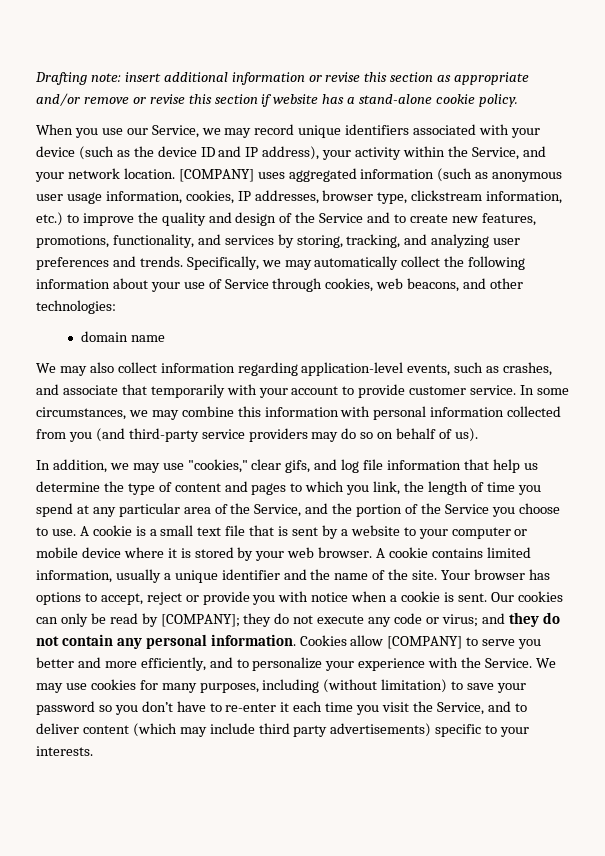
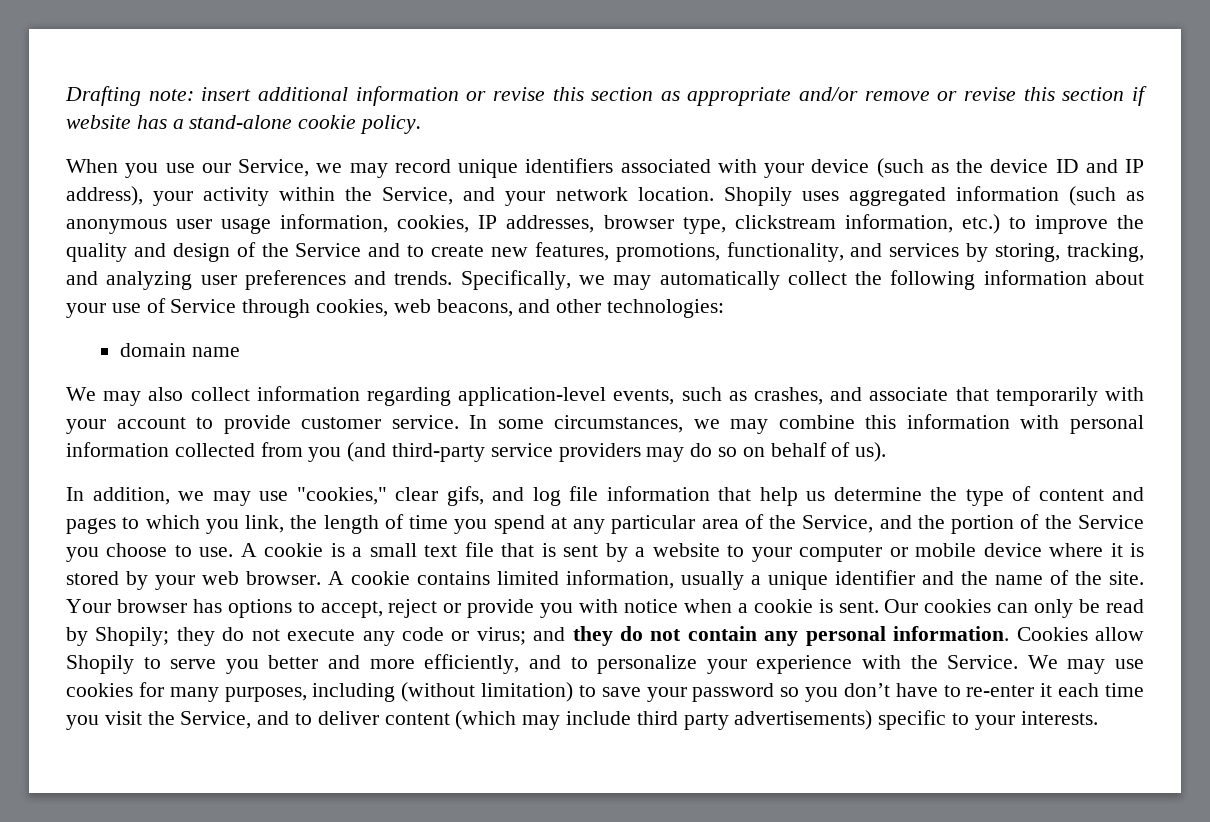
[178,169,254,182] [COMPANY] -> [723,187,792,206] Shopily
[160,614,240,627] [COMPANY]; -> [95,627,170,646] Shopily;
[387,636,463,649] [COMPANY] -> [66,655,134,674] Shopily

